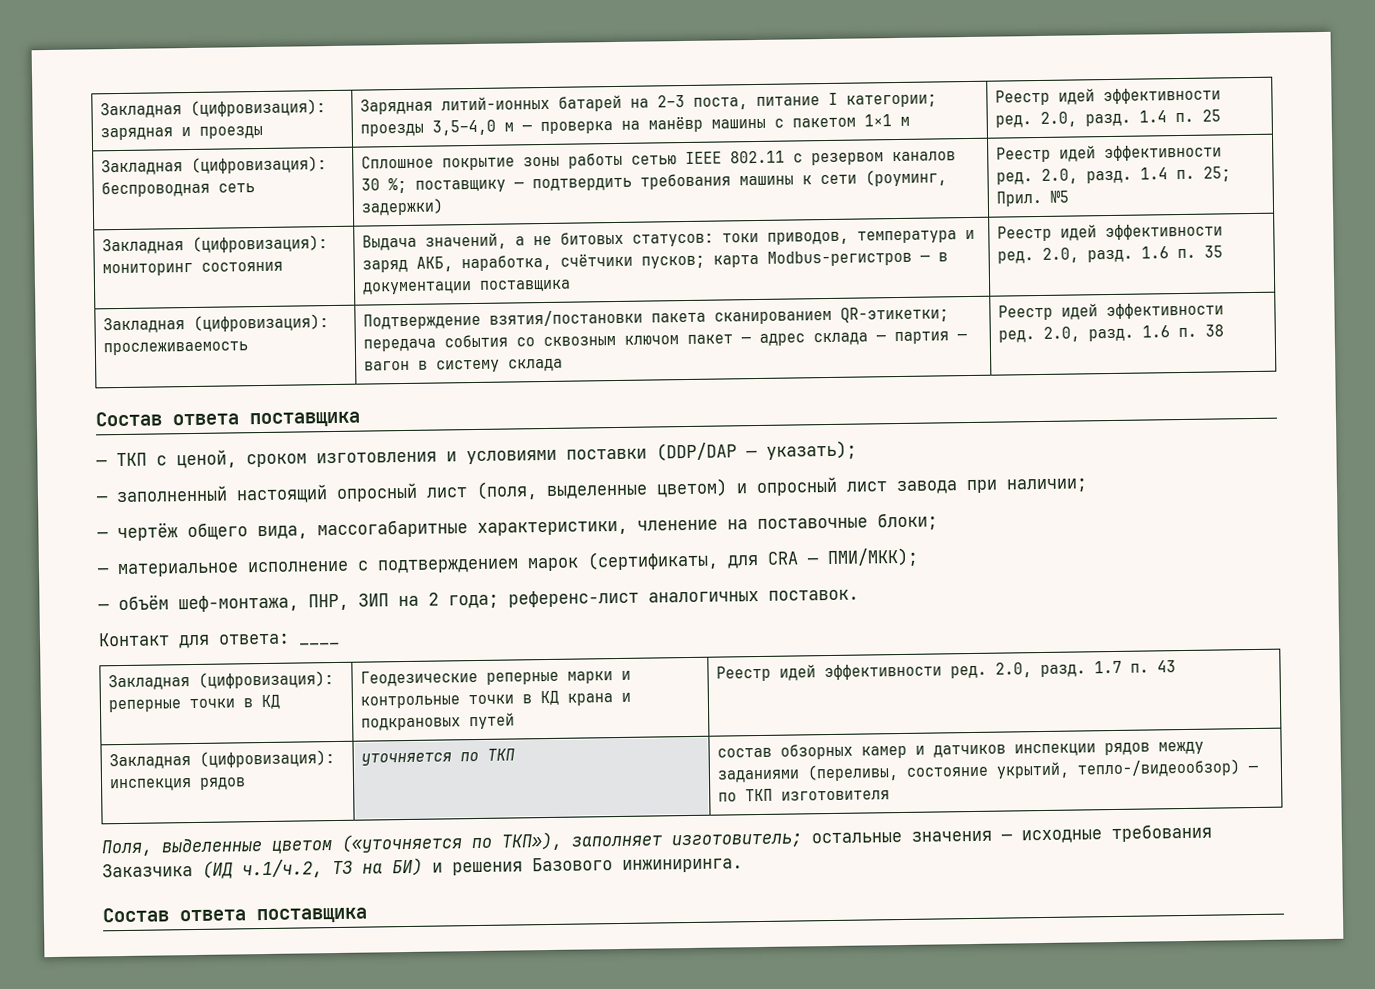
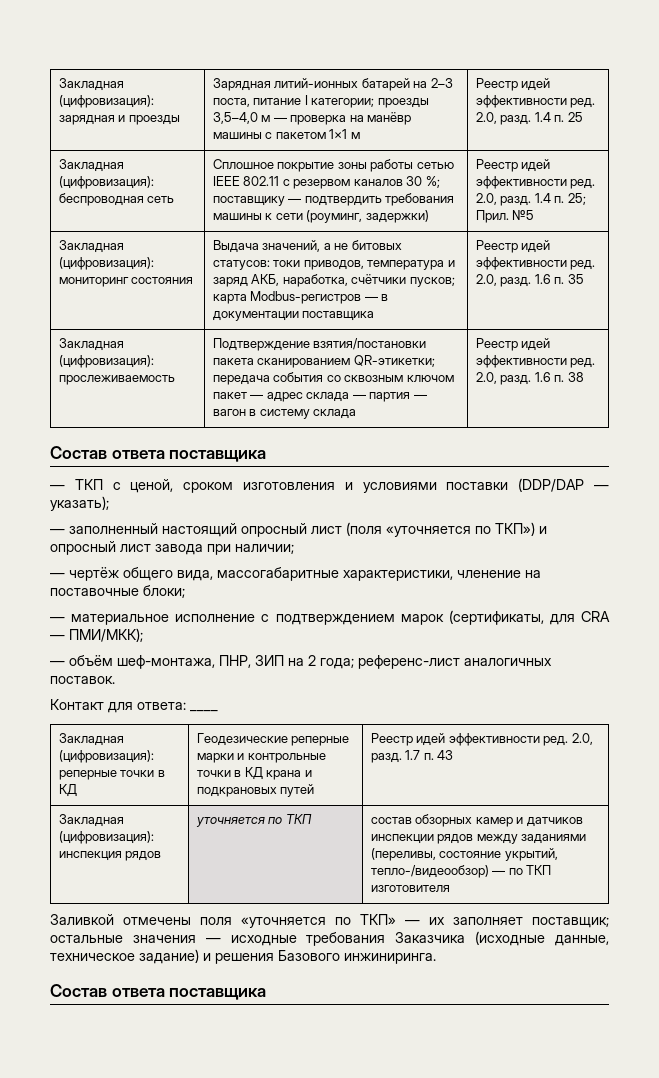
[476,478,728,500] (поля, выделенные цветом) -> [346,522,535,537] (поля «уточняется по ТКП»)
[101,831,802,857] Поля, выделенные цветом («уточняется по ТКП»), заполняет изготовитель; -> [50,914,609,928] Заливкой отмечены поля «уточняется по ТКП» — их заполняет поставщик;
[202,857,423,879] (ИД ч.1/ч.2, ТЗ на БИ) -> [475,931,609,946] [50,949,199,964] (исходные данные, техническое задание)

